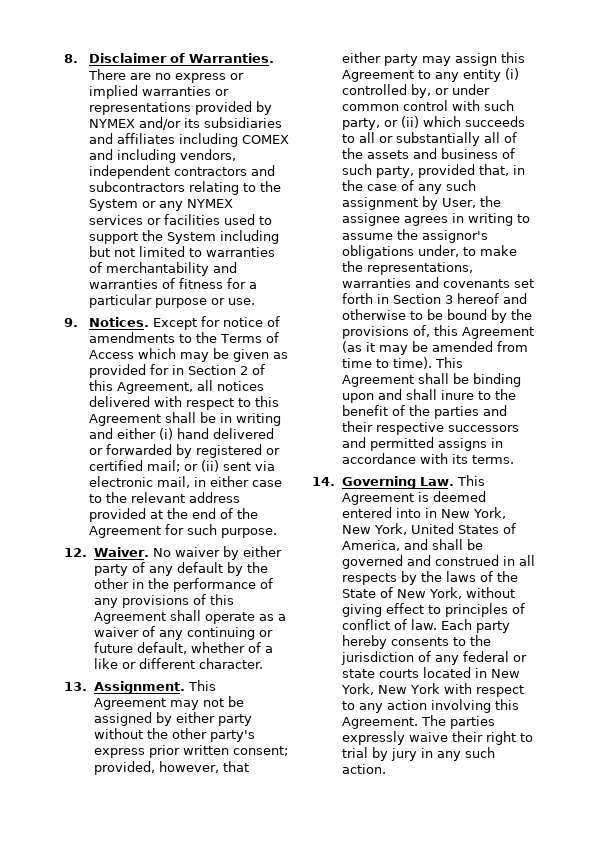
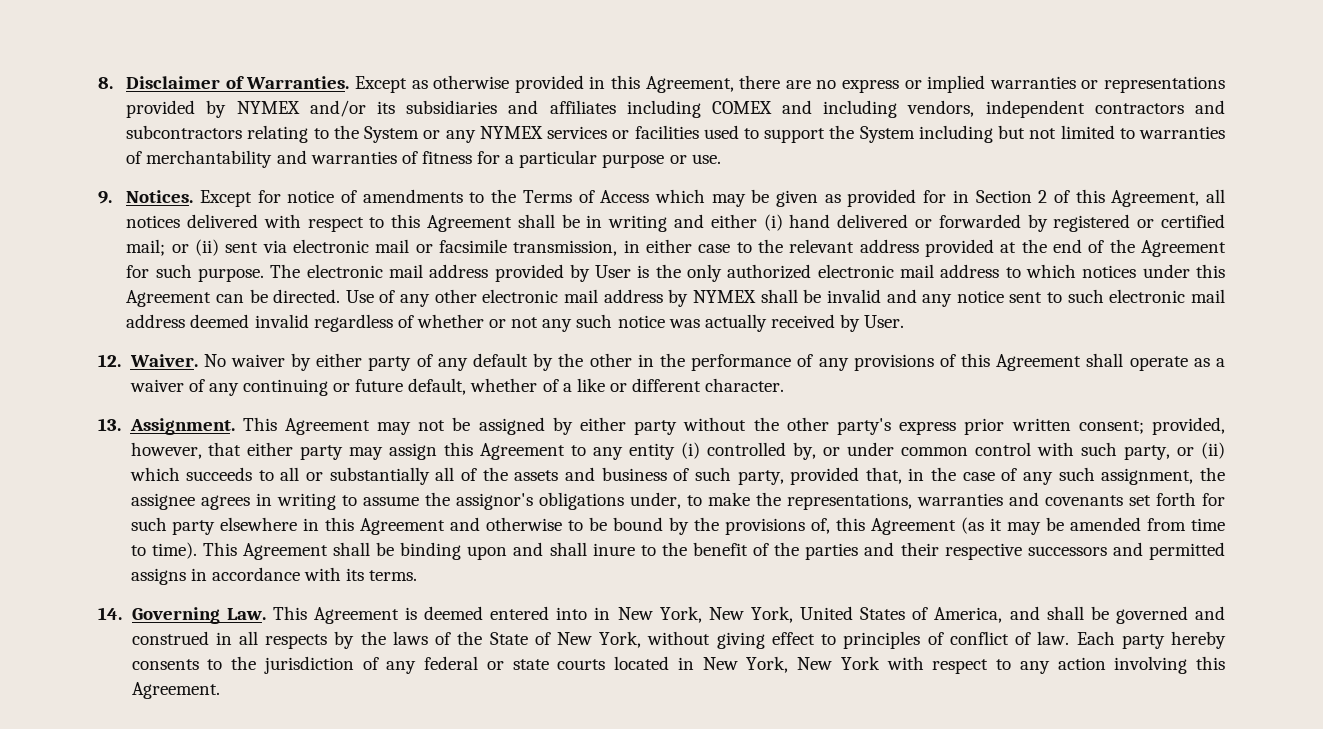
[88,69,127,80] There -> [355,75,781,93] Except as otherwise provided in this Agreement, there
[157,476,191,488] mail, -> [375,239,618,256] mail or facsimile transmission,
(278, 533) none -> [270,264,1225,282] [126,289,1225,307] [126,314,905,332] The electronic mail address provided by User is the only authorized electronic mail address to which notices under this Agreement can be directed. Use of any other electronic mail address by NYMEX shall be invalid and any notice sent to such electronic mail address deemed invalid regardless of whether or not any such notice was actually received by User.
[341,196,476,210] assignment by User, -> [1101,468,1194,485] assignment,
[376,293,499,304] in Section 3 hereof -> [1202,493,1225,506] [130,517,446,535] for such party elsewhere in this Agreement
[420,715,495,729] [341,731,533,745] [341,747,495,761] [341,764,386,774] The parties expressly waive their right to trial by jury in any such action. -> (220, 690) none

